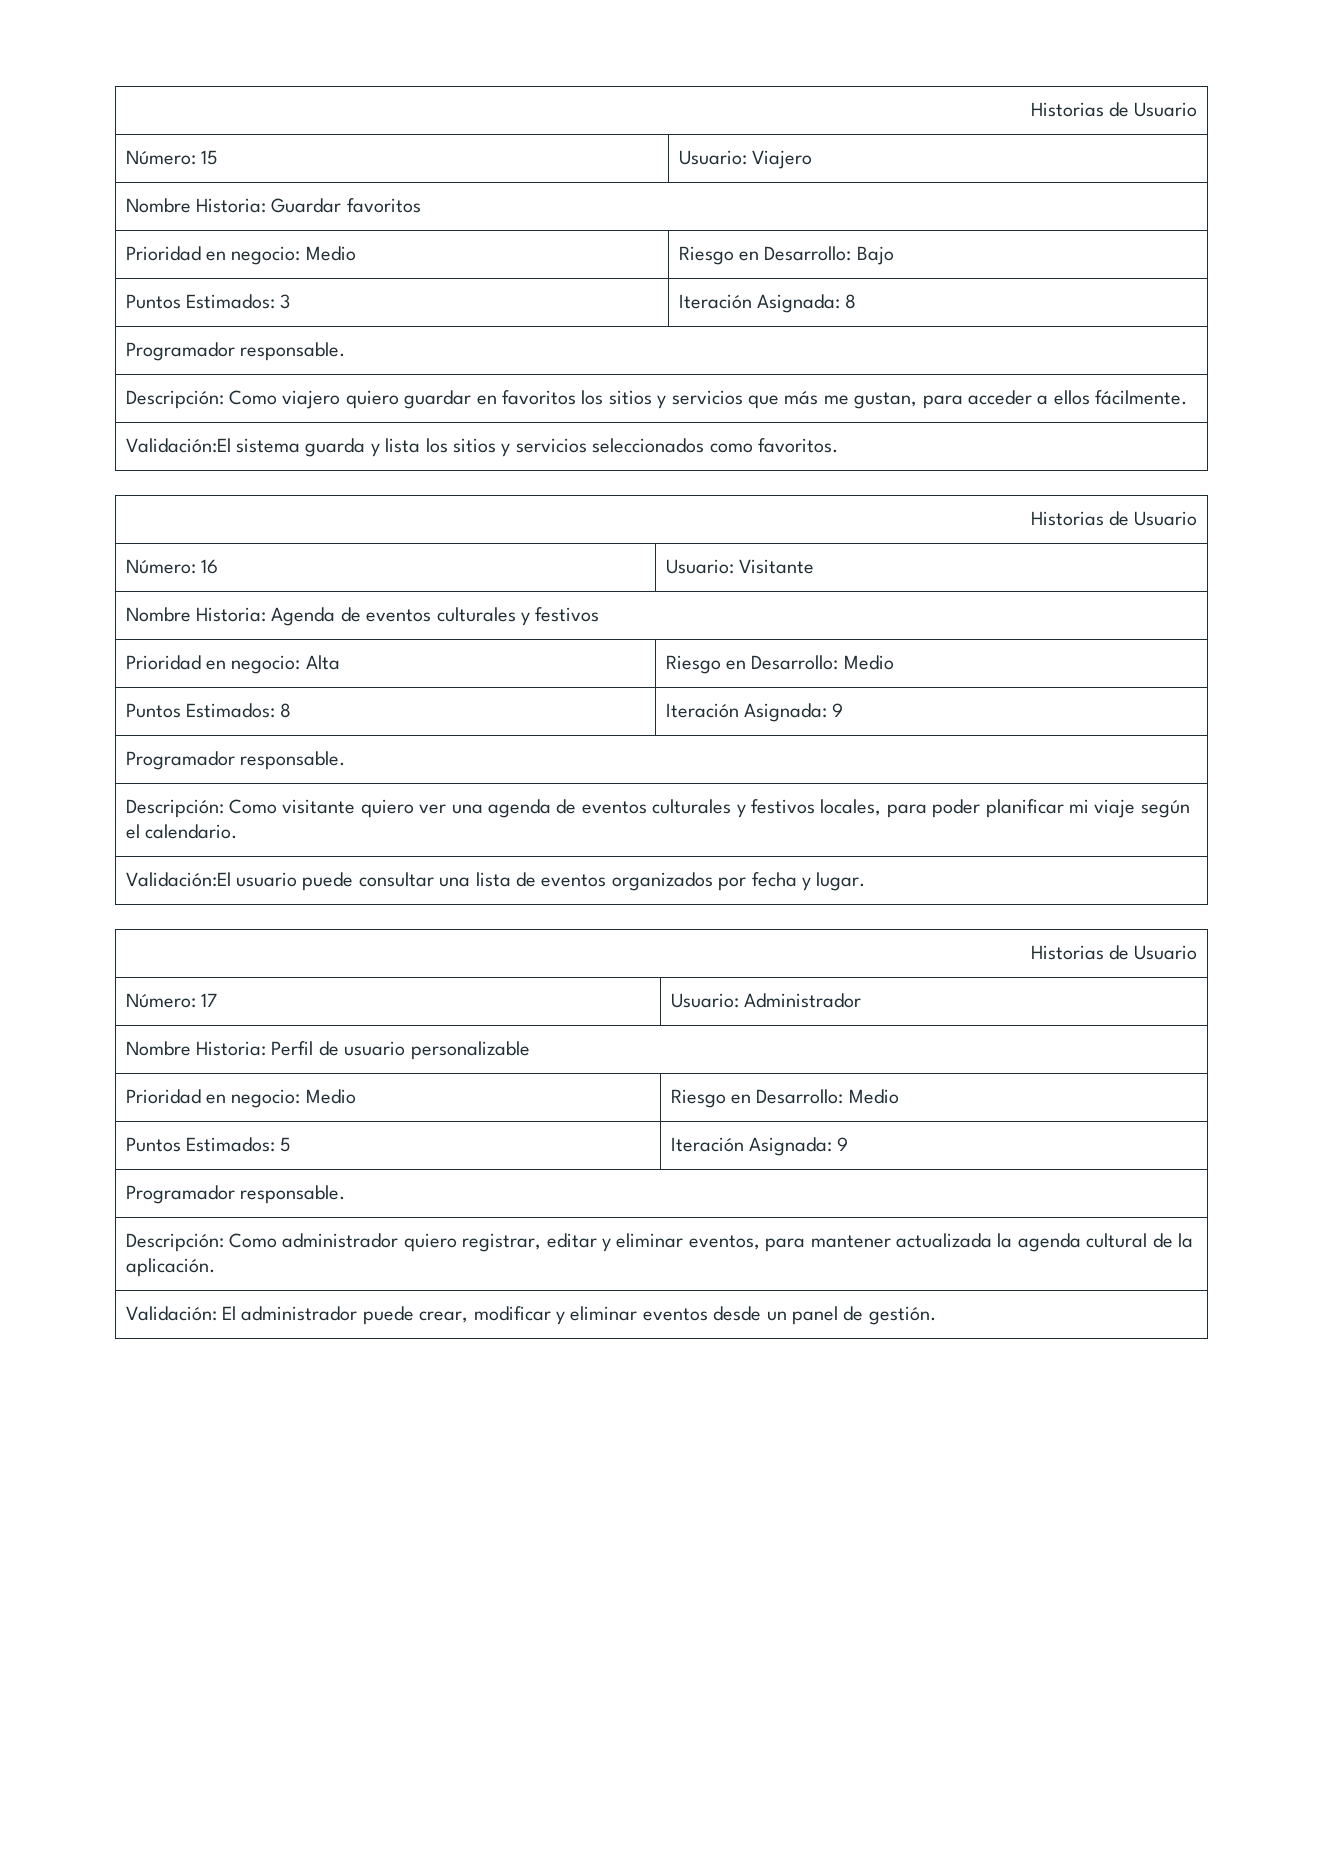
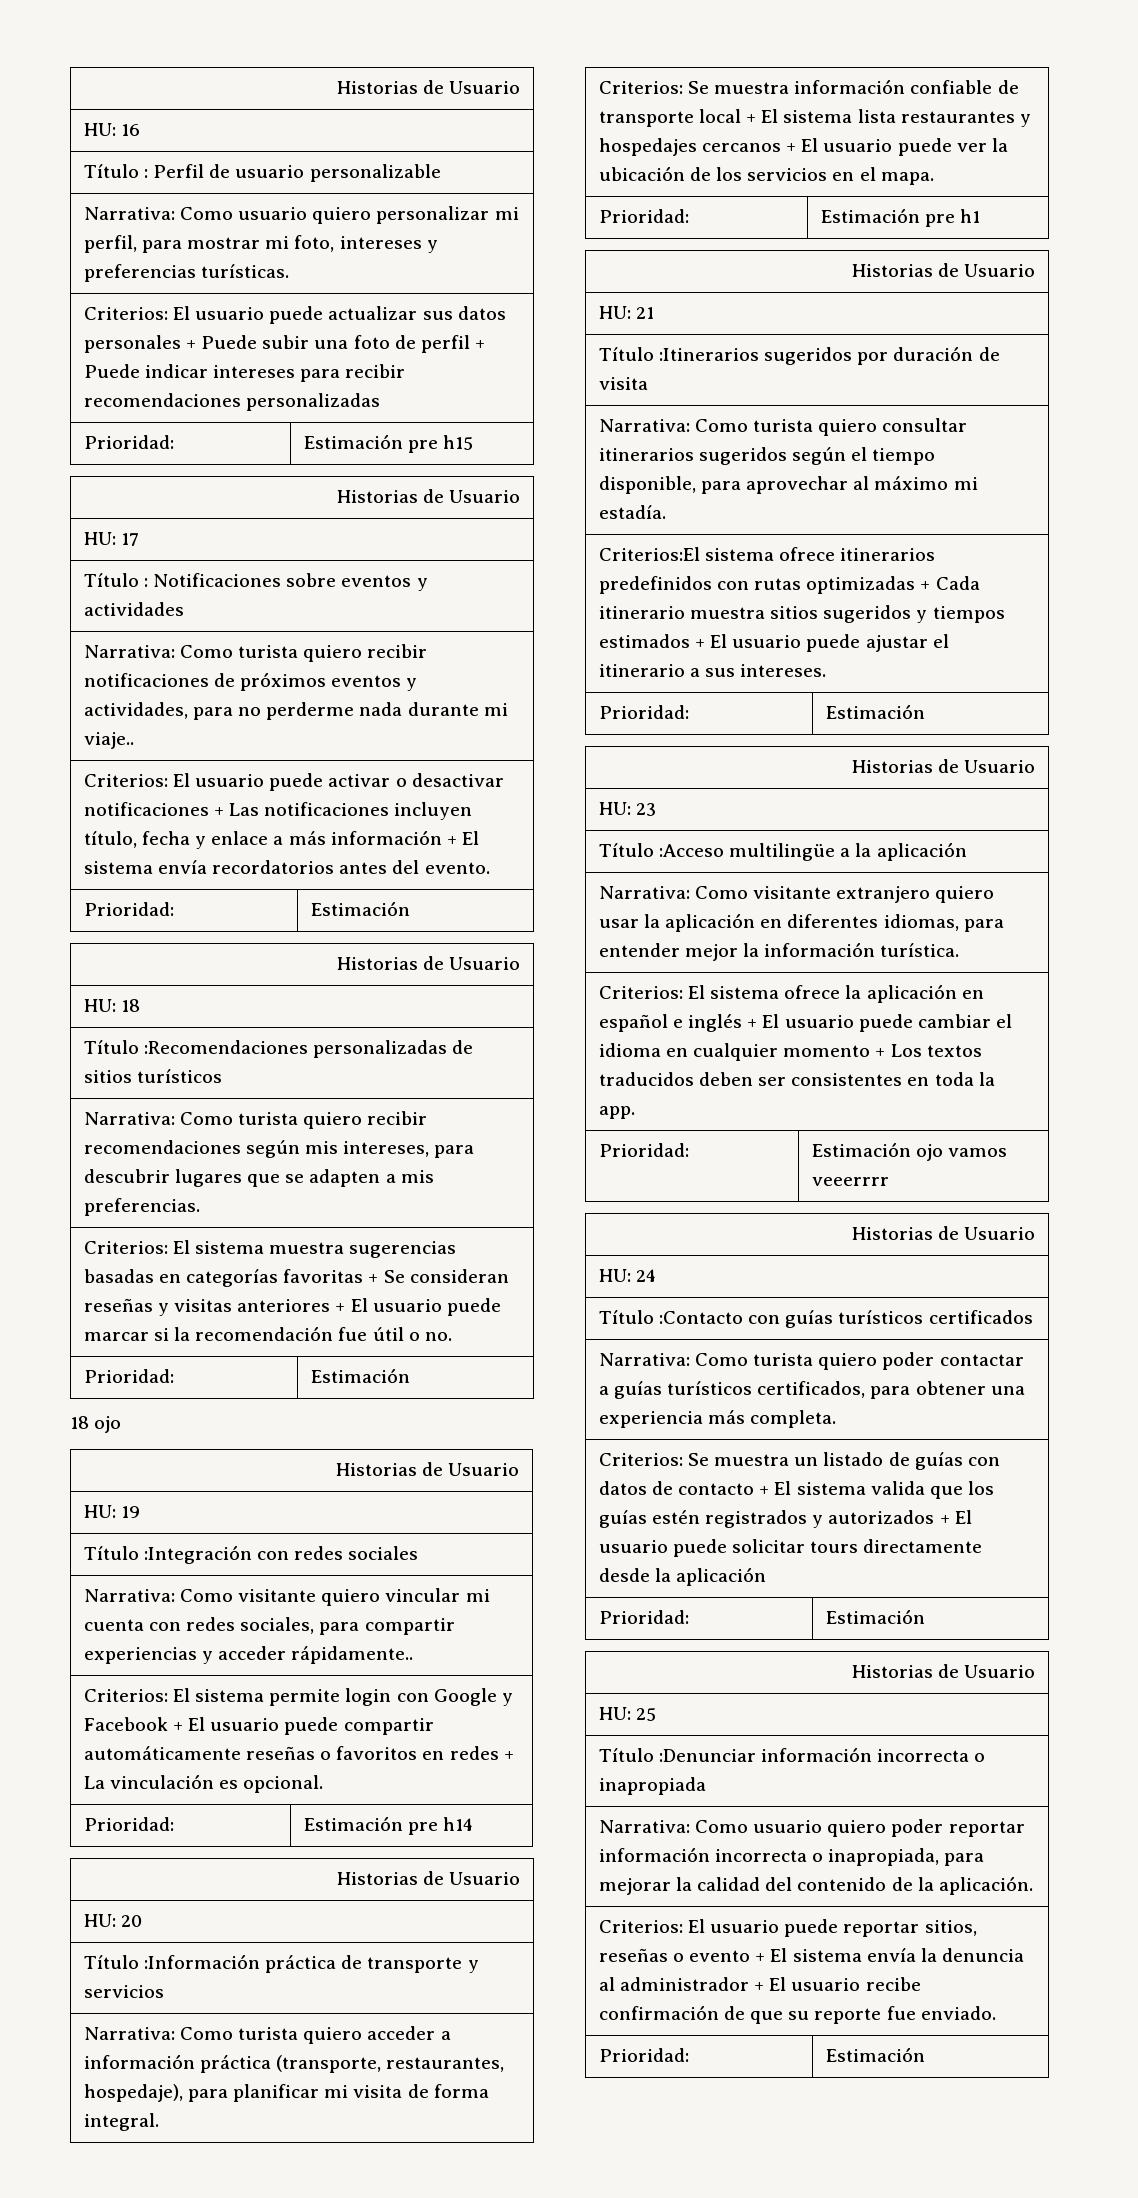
[1030,102,1198,117] [125,150,218,165] [678,150,812,169] [125,198,421,213] [125,246,356,265] [678,246,894,265] [125,294,291,309] [678,294,857,313] [125,342,345,361] [125,390,1188,409] [125,438,838,457] [1030,511,1198,526] [125,559,218,574] [665,559,814,574] [125,607,600,626] [125,655,340,674] [665,655,894,674] [125,703,292,718] [665,703,844,722] [125,751,345,770] [125,799,1190,818] [125,824,237,839] [125,872,866,891] [1030,945,1198,960] [125,993,217,1008] [670,993,861,1008] [125,1041,530,1060] [125,1089,356,1108] [670,1089,899,1108] [125,1137,292,1152] [670,1137,849,1156] [125,1185,345,1204] [125,1233,1193,1252] [125,1258,215,1277] [125,1306,936,1325] Historias de Usuario // Número: 15 | Usuario: Viajero // Nombre Historia: Guardar favoritos // Prioridad en negocio: Medio | Riesgo en Desarrollo: Bajo // Puntos Estimados: 3 | Iteración Asignada: 8 // Programador responsable. // Descripción: Como viajero quiero guardar en favoritos los sitios y servicios que más me gustan, para acceder a ellos fácilmente. // Validación:El sistema guarda y lista los sitios y servicios seleccionados como favoritos. // Historias de Usuario // Número: 16 | Usuario: Visitante // Nombre Historia: Agenda de eventos culturales y festivos // Prioridad en negocio: Alta | Riesgo en Desarrollo: Medio // Puntos Estimados: 8 | Iteración Asignada: 9 // Programador responsable. // Descripción: Como visitante quiero ver una agenda de eventos culturales y festivos locales, para poder planificar mi viaje según el calendario. // Validación:El usuario puede consultar una lista de eventos organizados por fecha y lugar. // Historias de Usuario // Número: 17 | Usuario: Administrador // Nombre Historia: Perfil de usuario personalizable // Prioridad en negocio: Medio | Riesgo en Desarrollo: Medio // Puntos Estimados: 5 | Iteración Asignada: 9 // Programador responsable. // Descripción: Como administrador quiero registrar, editar y eliminar eventos, para mantener actualizada la agenda cultural de la aplicación. // Validación: El administrador puede crear, modificar y eliminar eventos desde un panel de gestión. -> [336,80,521,94] [83,123,141,136] [83,164,441,182] [83,206,519,224] [83,235,438,253] [83,264,290,282] [83,306,506,324] [83,335,485,353] [83,364,406,382] [83,393,381,411] [83,435,174,449] [303,434,474,453] [336,489,521,503] [83,532,140,546] [83,573,428,591] [83,602,184,616] [83,644,428,662] [83,672,418,691] [83,702,508,720] [83,732,134,749] [83,773,504,791] [83,802,473,820] [83,830,479,849] [83,860,490,874] [83,902,174,916] [310,901,410,916] [336,956,521,970] [83,999,141,1012] [83,1040,474,1058] [83,1069,223,1083] [83,1111,428,1129] [83,1140,475,1158] [83,1169,434,1187] [83,1198,200,1216] [83,1240,457,1258] [83,1269,509,1287] [83,1298,501,1316] [83,1326,452,1341] [83,1369,174,1383] [310,1368,410,1383] [70,1416,122,1433] [335,1462,520,1476] [83,1505,141,1518] [83,1545,419,1564] [83,1588,490,1606] [83,1617,455,1635] [83,1646,414,1664] [83,1688,513,1706] [83,1717,434,1735] [83,1746,514,1760] [83,1774,324,1793] [83,1817,174,1831] [303,1816,474,1835] [336,1871,521,1885] [83,1914,143,1927] [83,1954,479,1973] [83,1985,164,1998] [83,2026,451,2044] [83,2054,505,2073] [83,2084,489,2102] [83,2113,159,2131] [598,79,1019,94] [598,109,1031,127] [598,138,1008,156] [598,166,934,185] [598,209,689,223] [820,208,981,227] [851,263,1036,277] [598,306,655,319] [598,346,1000,365] [598,377,648,390] [598,418,968,436] [598,447,936,465] [598,476,978,494] [598,505,666,519] [598,547,936,561] [598,576,980,594] [598,605,1005,623] [598,634,949,652] [598,664,827,677] [598,705,689,719] [825,704,925,719] [851,759,1036,773] [598,802,657,816] [598,842,967,861] [598,886,995,903] [598,913,1004,932] [598,942,960,961] [598,984,984,1003] [598,1014,1012,1032] [598,1043,982,1061] [598,1072,995,1086] [598,1106,635,1119] [598,1143,689,1157] [811,1142,1008,1161] [811,1177,889,1186] [851,1226,1036,1240] [598,1269,657,1282] [598,1310,1033,1328] [598,1352,1024,1370] [598,1381,1025,1399] [598,1410,837,1428] [598,1452,1000,1470] [598,1481,994,1499] [598,1510,972,1528] [598,1539,983,1557] [598,1567,767,1586] [598,1610,689,1624] [825,1609,925,1624] [851,1664,1036,1678] [598,1707,657,1721] [598,1747,986,1762] [598,1777,706,1795] [598,1819,1025,1837] [598,1847,985,1866] [598,1876,1033,1895] [598,1919,977,1937] [598,1948,1024,1962] [598,1977,921,1991] [598,2005,996,2024] [598,2048,689,2062] [825,2047,925,2062] Historias de Usuario // HU: 16 // Título : Perfil de usuario personalizable // Narrativa: Como usuario quiero personalizar mi perfil, para mostrar mi foto, intereses y preferencias turísticas. // Criterios: El usuario puede actualizar sus datos personales + Puede subir una foto de perfil + Puede indicar intereses para recibir recomendaciones personalizadas // Prioridad: | Estimación pre h15 // Historias de Usuario // HU: 17 // Título : Notificaciones sobre eventos y actividades // Narrativa: Como turista quiero recibir notificaciones de próximos eventos y actividades, para no perderme nada durante mi viaje.. // Criterios: El usuario puede activar o desactivar notificaciones + Las notificaciones incluyen título, fecha y enlace a más información + El sistema envía recordatorios antes del evento. // Prioridad: | Estimación // Historias de Usuario // HU: 18 // Título :Recomendaciones personalizadas de sitios turísticos // Narrativa: Como turista quiero recibir recomendaciones según mis intereses, para descubrir lugares que se adapten a mis preferencias. // Criterios: El sistema muestra sugerencias basadas en categorías favoritas + Se consideran reseñas y visitas anteriores + El usuario puede marcar si la recomendación fue útil o no. // Prioridad: | Estimación // 18 ojo // Historias de Usuario // HU: 19 // Título :Integración con redes sociales // Narrativa: Como visitante quiero vincular mi cuenta con redes sociales, para compartir experiencias y acceder rápidamente.. // Criterios: El sistema permite login con Google y Facebook + El usuario puede compartir automáticamente reseñas o favoritos en redes + La vinculación es opcional. // Prioridad: | Estimación pre h14 // Historias de Usuario // HU: 20 // Título :Información práctica de transporte y servicios // Narrativa: Como turista quiero acceder a información práctica (transporte, restaurantes, hospedaje), para planificar mi visita de forma integral. // Criterios: Se muestra información confiable de transporte local + El sistema lista restaurantes y hospedajes cercanos + El usuario puede ver la ubicación de los servicios en el mapa. // Prioridad: | Estimación pre h1 // Historias de Usuario // HU: 21 // Título :Itinerarios sugeridos por duración de visita // Narrativa: Como turista quiero consultar itinerarios sugeridos según el tiempo disponible, para aprovechar al máximo mi estadía. // Criterios:El sistema ofrece itinerarios predefinidos con rutas optimizadas + Cada itinerario muestra sitios sugeridos y tiempos estimados + El usuario puede ajustar el itinerario a sus intereses. // Prioridad: | Estimación // Historias de Usuario // HU: 23 // Título :Acceso multilingüe a la aplicación // Narrativa: Como visitante extranjero quiero usar la aplicación en diferentes idiomas, para entender mejor la información turística. // Criterios: El sistema ofrece la aplicación en español e inglés + El usuario puede cambiar el idioma en cualquier momento + Los textos traducidos deben ser consistentes en toda la app. // Prioridad: | Estimación ojo vamos veeerrrr // Historias de Usuario // HU: 24 // Título :Contacto con guías turísticos certificados // Narrativa: Como turista quiero poder contactar a guías turísticos certificados, para obtener una experiencia más completa. // Criterios: Se muestra un listado de guías con datos de contacto + El sistema valida que los guías estén registrados y autorizados + El usuario puede solicitar tours directamente desde la aplicación // Prioridad: | Estimación // Historias de Usuario // HU: 25 // Título :Denunciar información incorrecta o inapropiada // Narrativa: Como usuario quiero poder reportar información incorrecta o inapropiada, para mejorar la calidad del contenido de la aplicación. // Criterios: El usuario puede reportar sitios, reseñas o evento + El sistema envía la denuncia al administrador + El usuario recibe confirmación de que su reporte fue enviado. // Prioridad: | Estimación

